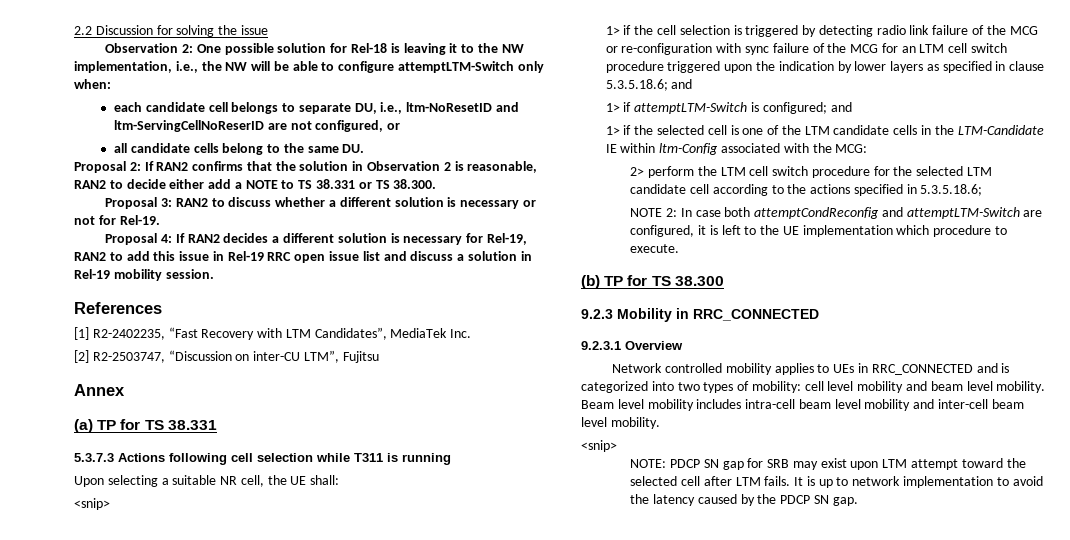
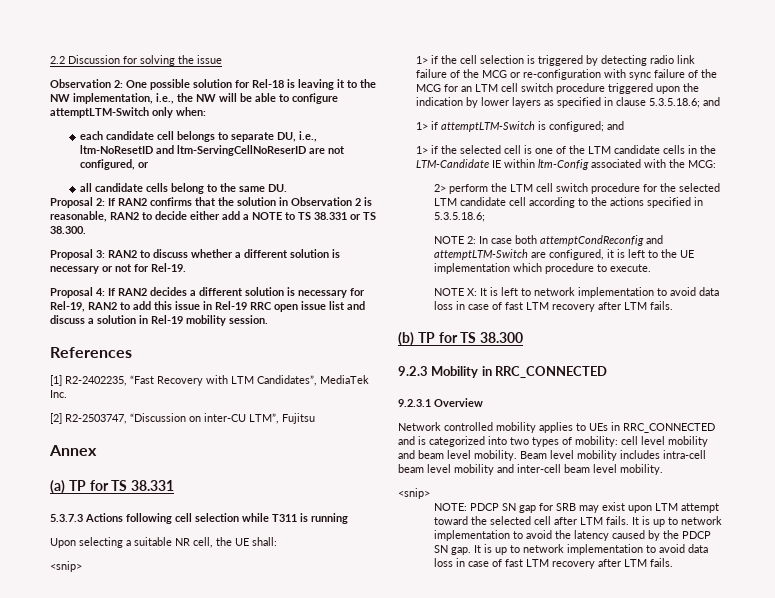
(680, 248) none -> [433,287,719,298] [433,301,673,312] // NOTE X: It is left to network implementation to avoid data loss in case of fast LTM recovery after LTM fails.
(858, 501) none -> [473,544,708,555] [433,558,673,569] It is up to network implementation to avoid data loss in case of fast LTM recovery after LTM fails.

